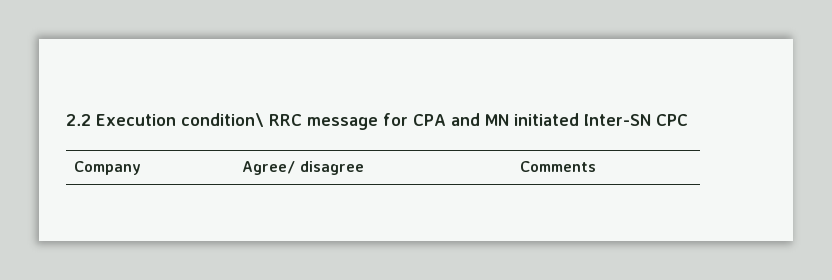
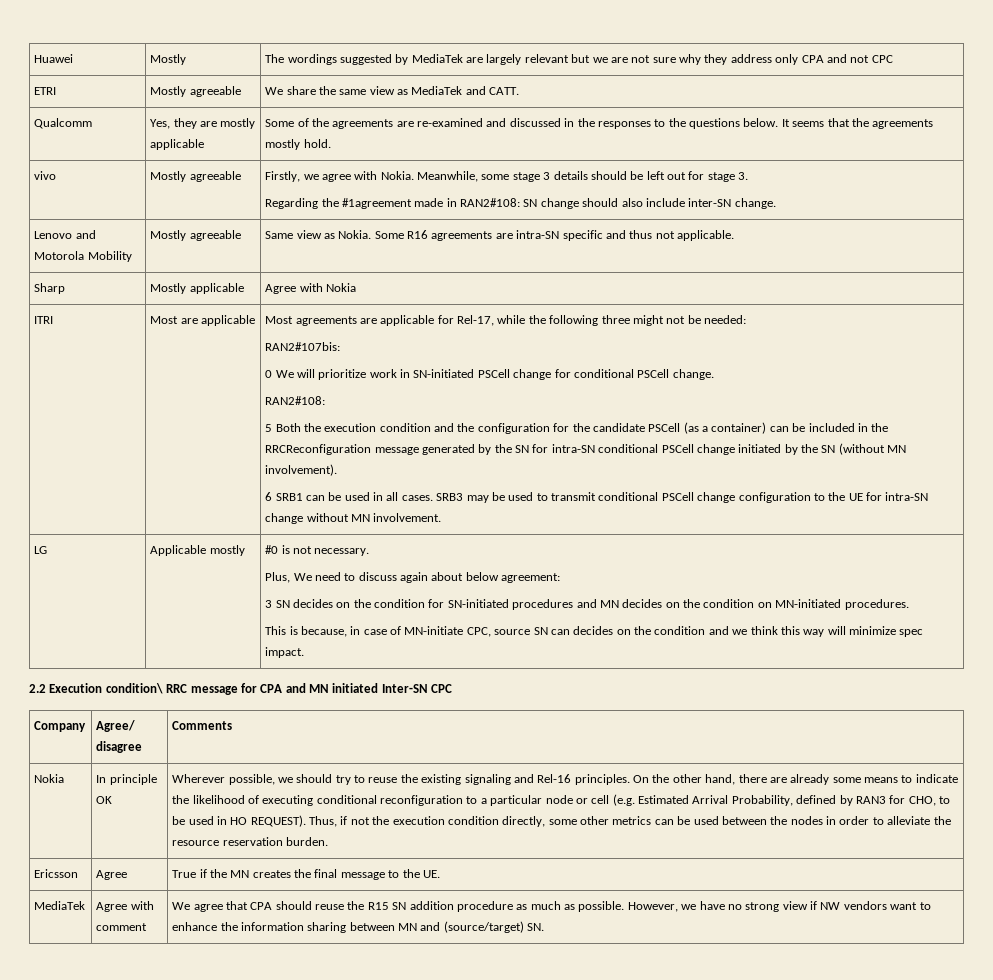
(66, 120) none -> [34,54,74,63] [150,54,187,65] [265,54,893,65] [34,87,57,95] [150,86,241,97] [265,86,520,95] [34,118,93,129] [150,118,256,129] [150,139,205,150] [265,118,934,129] [265,139,331,150] [34,171,57,180] [150,171,241,182] [265,171,749,182] [265,198,776,209] [34,230,96,239] [34,251,132,262] [150,230,241,241] [265,230,735,241] [34,283,66,294] [150,283,244,294] [265,283,356,294] [34,316,54,324] [150,315,255,326] [265,315,747,326] [265,342,341,351] [265,369,714,380] [265,396,326,405] [265,422,889,434] [265,443,907,455] [265,464,338,476] [265,492,929,503] [265,513,442,524] [34,546,48,554] [150,545,245,556] [265,545,370,556] [265,572,561,583] [265,599,909,610] [265,626,924,637] [265,647,305,658] Huawei | Mostly | The wordings suggested by MediaTek are largely relevant but we are not sure why they address only CPA and not CPC // ETRI | Mostly agreeable | We share the same view as MediaTek and CATT. // Qualcomm | Yes, they are mostly applicable | Some of the agreements are re-examined and discussed in the responses to the questions below. It seems that the agreements mostly hold. // vivo | Mostly agreeable | Firstly, we agree with Nokia. Meanwhile, some stage 3 details should be left out for stage 3. // Regarding the #1agreement made in RAN2#108: SN change should also include inter-SN change. // Lenovo and Motorola Mobility | Mostly agreeable | Same view as Nokia. Some R16 agreements are intra-SN specific and thus not applicable. // Sharp | Mostly applicable | Agree with Nokia // ITRI | Most are applicable | Most agreements are applicable for Rel-17, while the following three might not be needed: // RAN2#107bis: // 0 We will prioritize work in SN-initiated PSCell change for conditional PSCell change. // RAN2#108: // 5 Both the execution condition and the configuration for the candidate PSCell (as a container) can be included in the RRCReconfiguration message generated by the SN for intra-SN conditional PSCell change initiated by the SN (without MN involvement). // 6 SRB1 can be used in all cases. SRB3 may be used to transmit conditional PSCell change configuration to the UE for intra-SN change without MN involvement. // LG | Applicable mostly | #0 is not necessary. // Plus, We need to discuss again about below agreement: // 3 SN decides on the condition for SN-initiated procedures and MN decides on the condition on MN-initiated procedures. // This is because, in case of MN-initiate CPC, source SN can decides on the condition and we think this way will minimize spec impact. //
(597, 166) none -> [34,774,65,783] [96,774,157,785] [96,796,113,804] [172,774,958,785] [172,794,951,806] [172,815,951,827] [172,837,328,846] [34,869,79,878] [96,870,128,880] [172,869,440,880] [34,901,86,910] [96,901,154,912] [96,923,148,931] [172,901,931,912] [172,921,545,933] // Nokia | In principle OK | Wherever possible, we should try to reuse the existing signaling and Rel-16 principles. On the other hand, there are already some means to indicate the likelihood of executing conditional reconfiguration to a particular node or cell (e.g. Estimated Arrival Probability, defined by RAN3 for CHO, to be used in HO REQUEST). Thus, if not the execution condition directly, some other metrics can be used between the nodes in order to alleviate the resource reservation burden. // Ericsson | Agree | True if the MN creates the final message to the UE. // MediaTek | Agree with comment | We agree that CPA should reuse the R15 SN addition procedure as much as possible. However, we have no strong view if NW vendors want to enhance the information sharing between MN and (source/target) SN.

